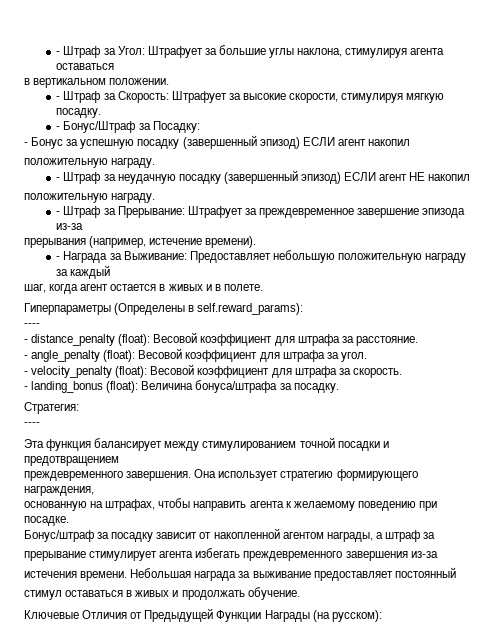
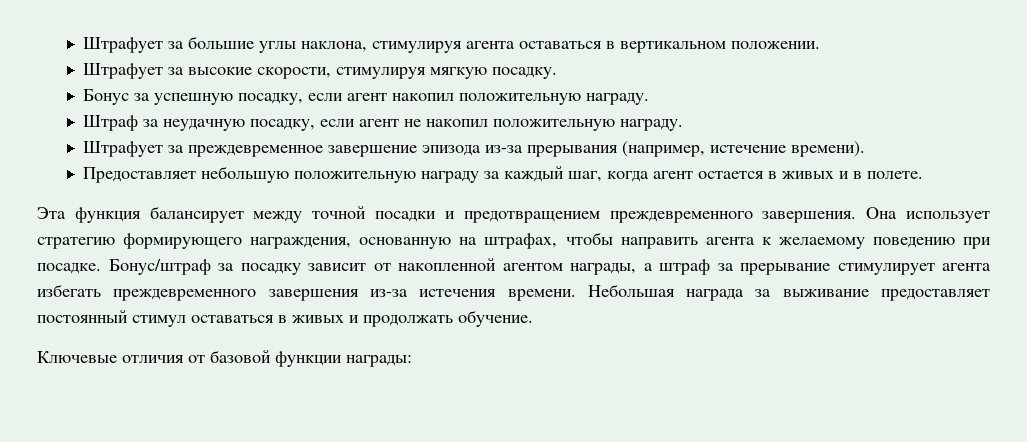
[56,46,145,58] - Штраф за Угол: -> (82, 45) none
(115, 66) // -> (602, 45) none
[56,91,169,103] - Штраф за Скорость: -> (820, 45) none
[56,121,200,133] [24,135,335,149] - Бонус/Штраф за Посадку: // - Бонус за успешную посадку (завершенный эпизод) ЕСЛИ -> [82,89,343,105] Бонус за успешную посадку, если
[24,158,156,168] [56,177,61,181] // положительную награду. // - -> [458,93,649,105] положительную награду. //
[178,170,471,184] [24,193,156,203] [56,206,185,218] посадку (завершенный эпизод) ЕСЛИ агент НЕ накопил // положительную награду. // - Штраф за Прерывание: -> [249,119,683,131] посадку, если агент не накопил положительную награду. //
(84, 226) // -> (523, 149) none
[56,251,187,263] - Награда за Выживание: -> (865, 149) none
(111, 272) // -> (564, 174) none
[24,303,304,315] [24,323,40,327] [24,332,418,346] [24,348,367,362] [24,364,402,378] [24,380,339,393] [24,402,79,414] [24,422,40,426] // Гиперпараметры (Определены в self.reward_params): // ---- // - distance_penalty (float): Весовой коэффициент для штрафа за расстояние. // - angle_penalty (float): Весовой коэффициент для штрафа за угол. // - velocity_penalty (float): Весовой коэффициент для штрафа за скорость. // - landing_bonus (float): Величина бонуса/штрафа за посадку. // Стратегия: // ---- -> (923, 175) none
[202,441,297,451] стимулированием -> (303, 217) none
(119, 461) // -> (600, 217) none
(94, 491) // -> (352, 243) none
(69, 521) // -> (101, 268) none
(436, 535) // -> (734, 267) none
(438, 554) // -> (408, 293) none
(456, 572) // -> (128, 316) none
[82,608,382,622] Отличия от Предыдущей Функции Награды (на русском): -> [122,350,412,367] отличия от базовой функции награды:

